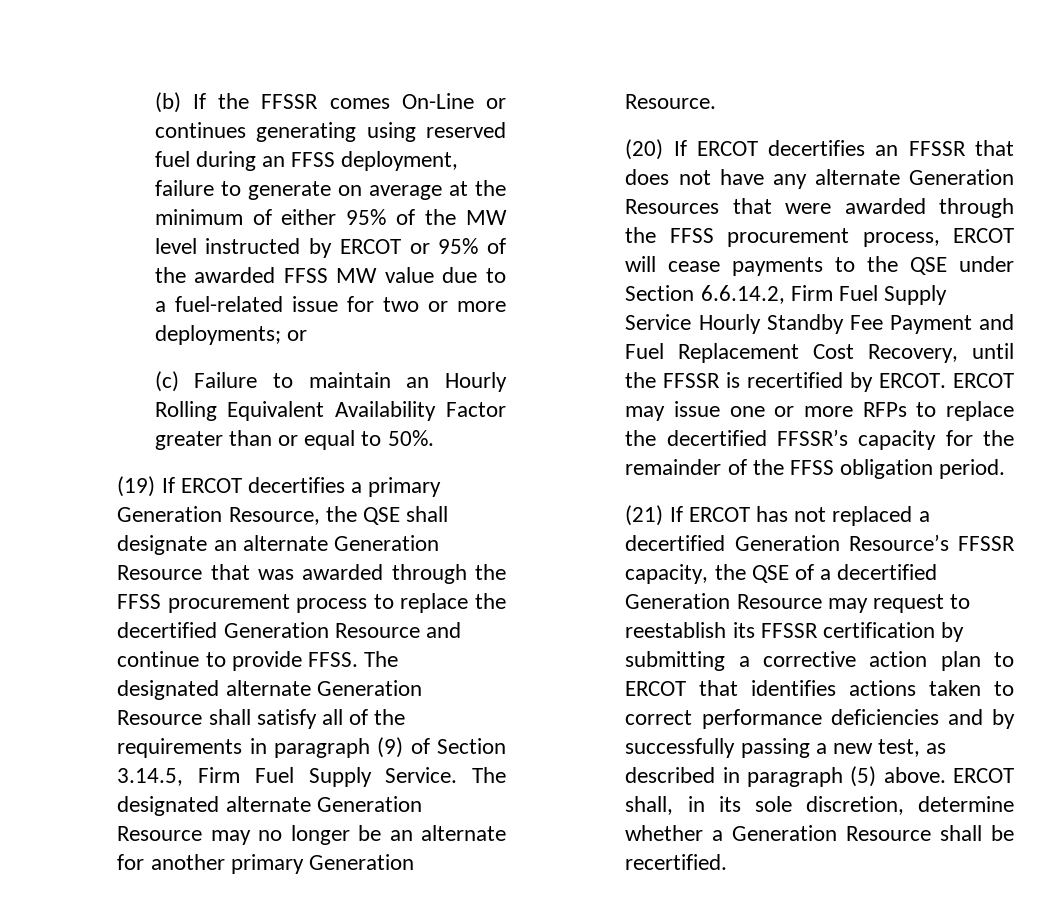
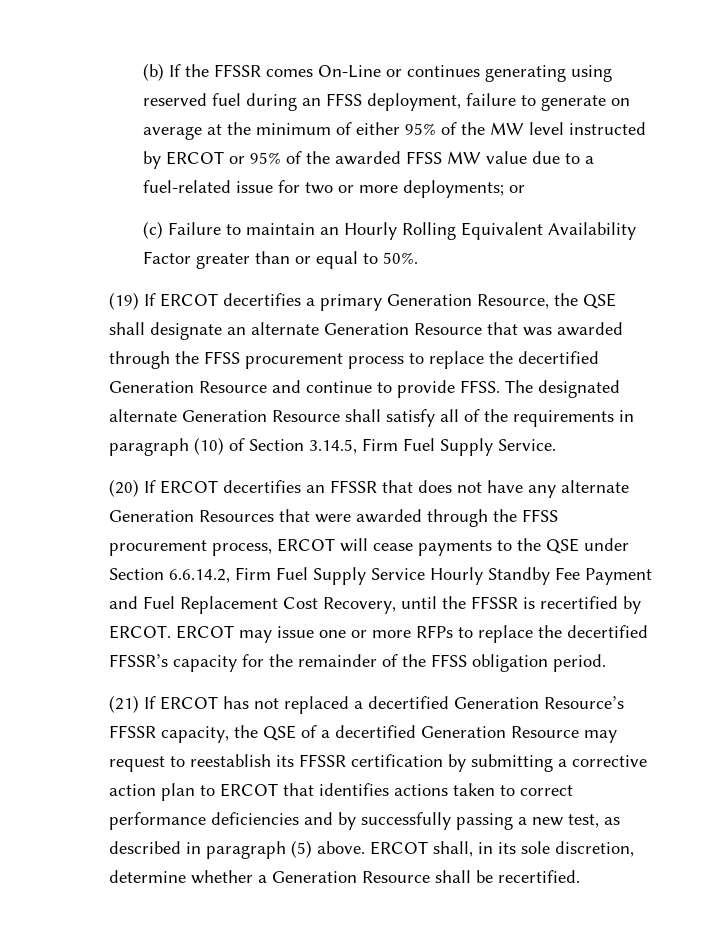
[377,737,404,758] (9) -> [193,437,224,455] (10)
[472,767,507,783] [117,796,422,816] [117,825,506,845] [117,854,415,874] [625,94,717,109] The designated alternate Generation Resource may no longer be an alternate for another primary Generation Resource. -> (556, 445) none

